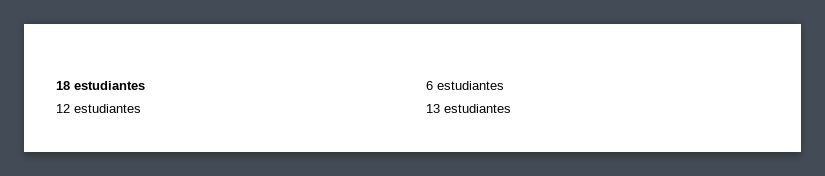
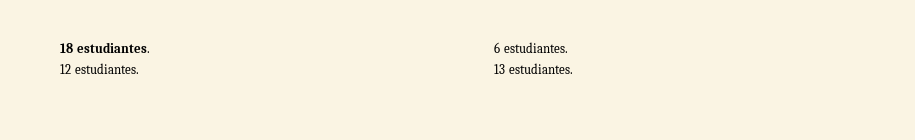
[74,81,145,90] estudiantes -> [76,42,150,53] estudiantes.
[74,104,141,113] estudiantes -> [74,63,139,74] estudiantes.
[437,81,504,90] estudiantes -> [503,42,568,53] estudiantes.
[444,104,511,113] estudiantes -> [508,63,573,74] estudiantes.

